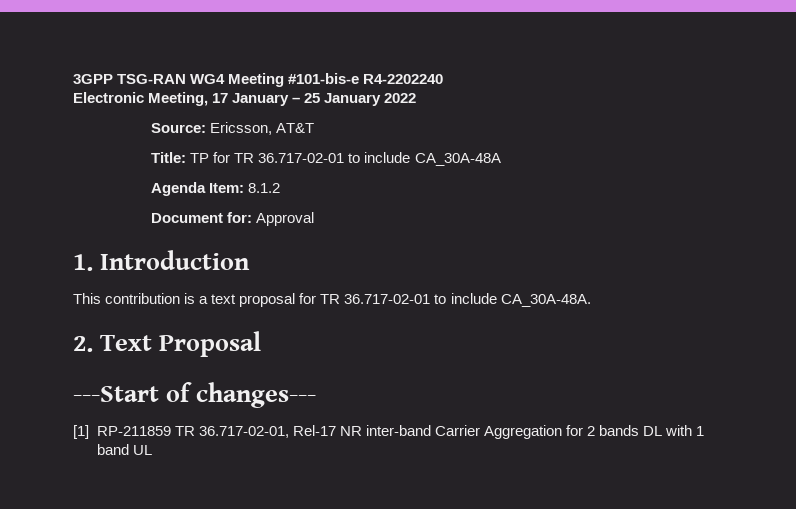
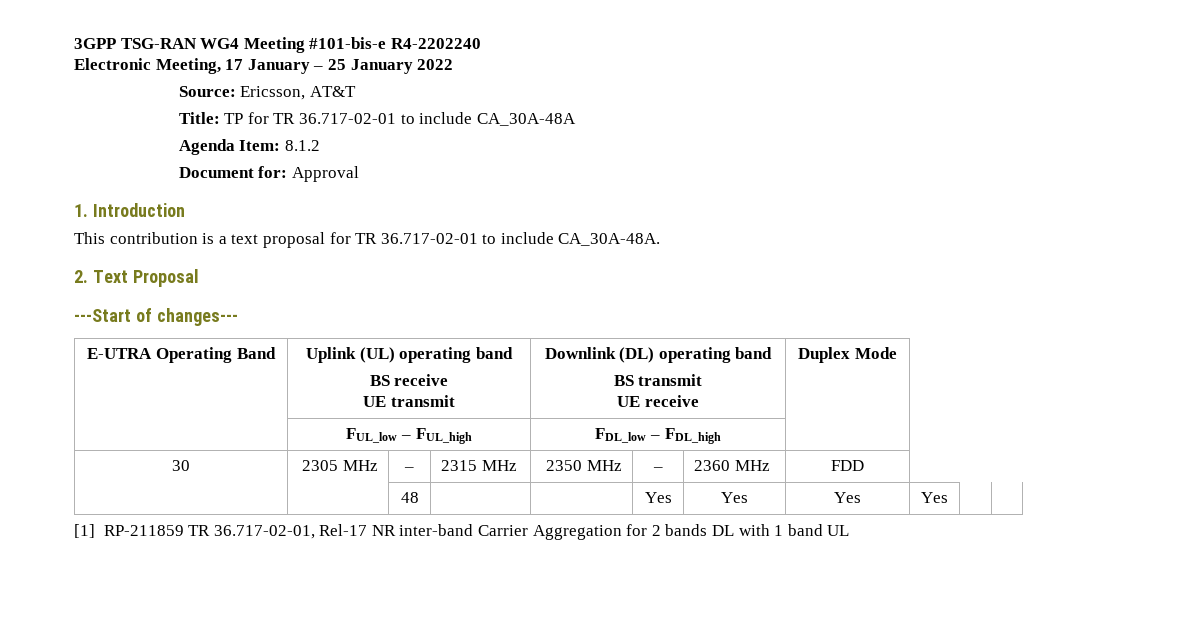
(317, 395) none -> [87,347,276,363] [306,347,513,363] [369,374,449,386] [363,395,455,407] [544,347,773,363] [613,374,703,386] [617,395,699,407] [798,347,897,363] [346,428,472,444] [595,428,721,444] [172,460,190,471] [302,460,378,471] [404,467,414,471] [441,460,517,471] [546,460,622,471] [652,467,663,471] [694,460,770,471] [831,460,864,471] [400,492,419,503] [644,492,672,503] [721,492,748,503] [834,492,861,503] [921,492,948,503] // E-UTRA Operating Band | Uplink (UL) operating band // BS receive // UE transmit | Downlink (DL) operating band // BS transmit // UE receive | Duplex Mode // | FUL_low – FUL_high | FDL_low – FDL_high | // 30 | 2305 MHz | – | 2315 MHz | 2350 MHz | – | 2360 MHz | FDD // | | 48 | | | Yes | Yes | Yes | Yes | |

